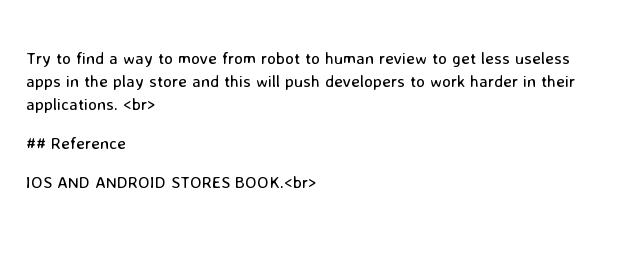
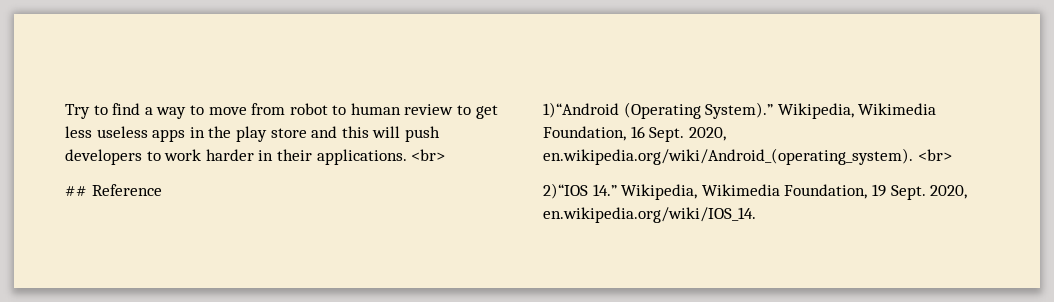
[26,176,316,188] IOS AND ANDROID STORES BOOK.<br> -> [543,102,937,119] [543,126,726,142] [543,148,952,165] [543,183,968,200] [543,207,756,223] 1)“Android (Operating System).” Wikipedia, Wikimedia Foundation, 16 Sept. 2020, en.wikipedia.org/wiki/Android_(operating_system). <br> // 2)“IOS 14.” Wikipedia, Wikimedia Foundation, 19 Sept. 2020, en.wikipedia.org/wiki/IOS_14.

